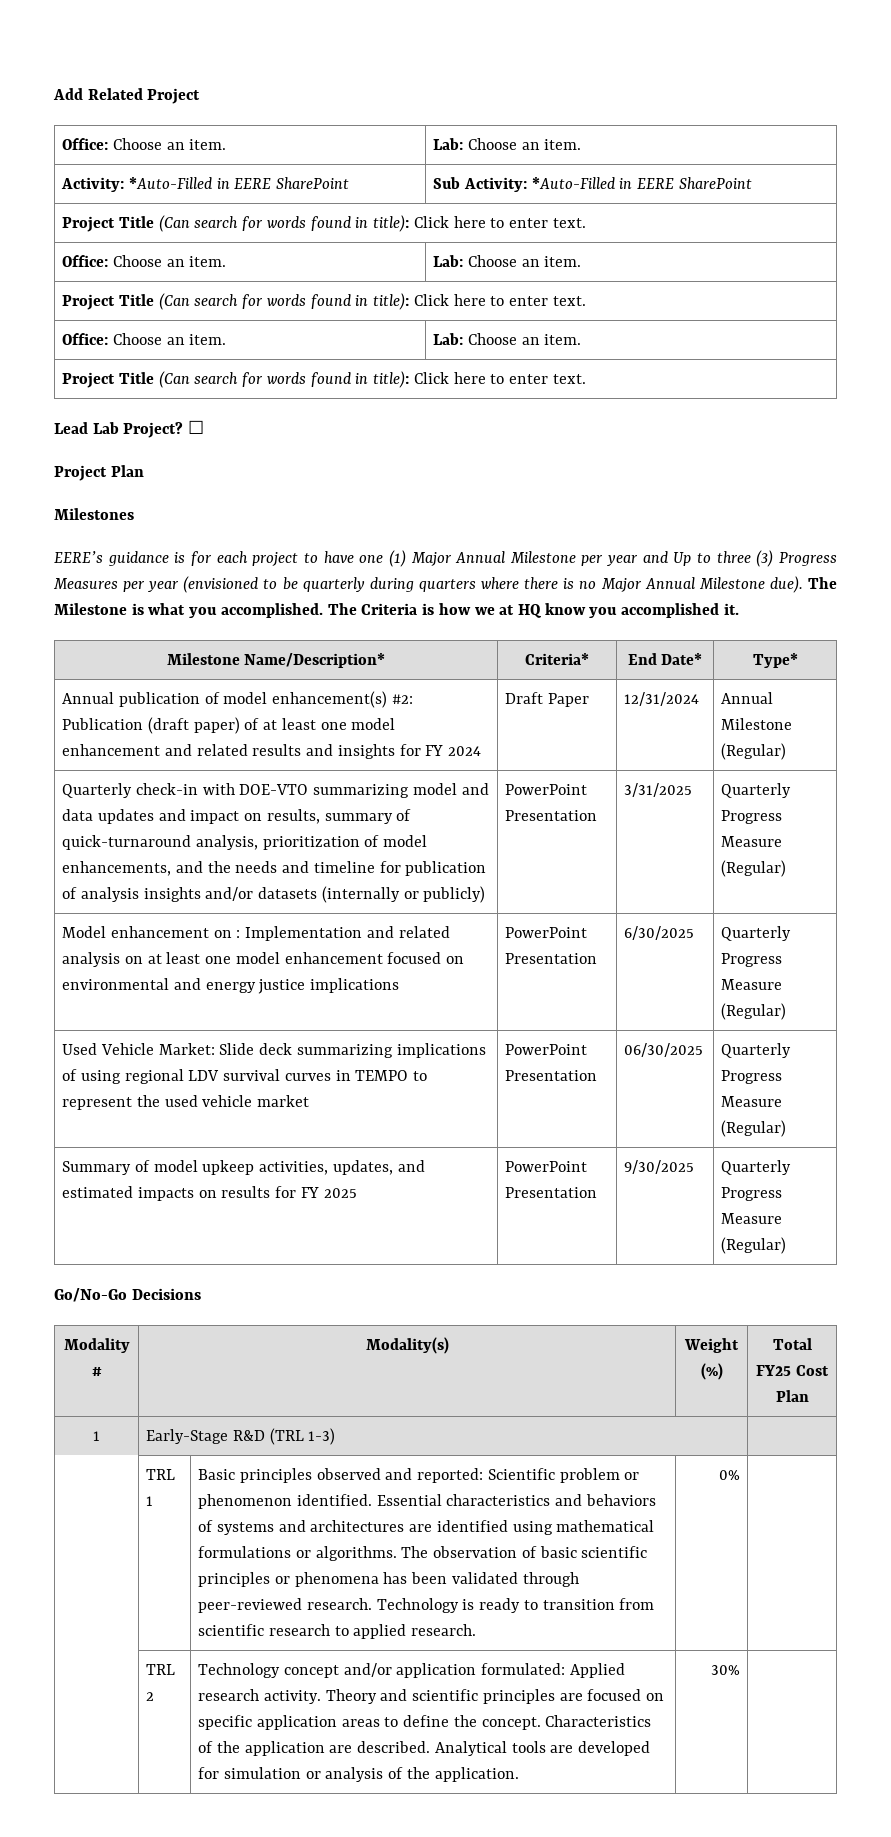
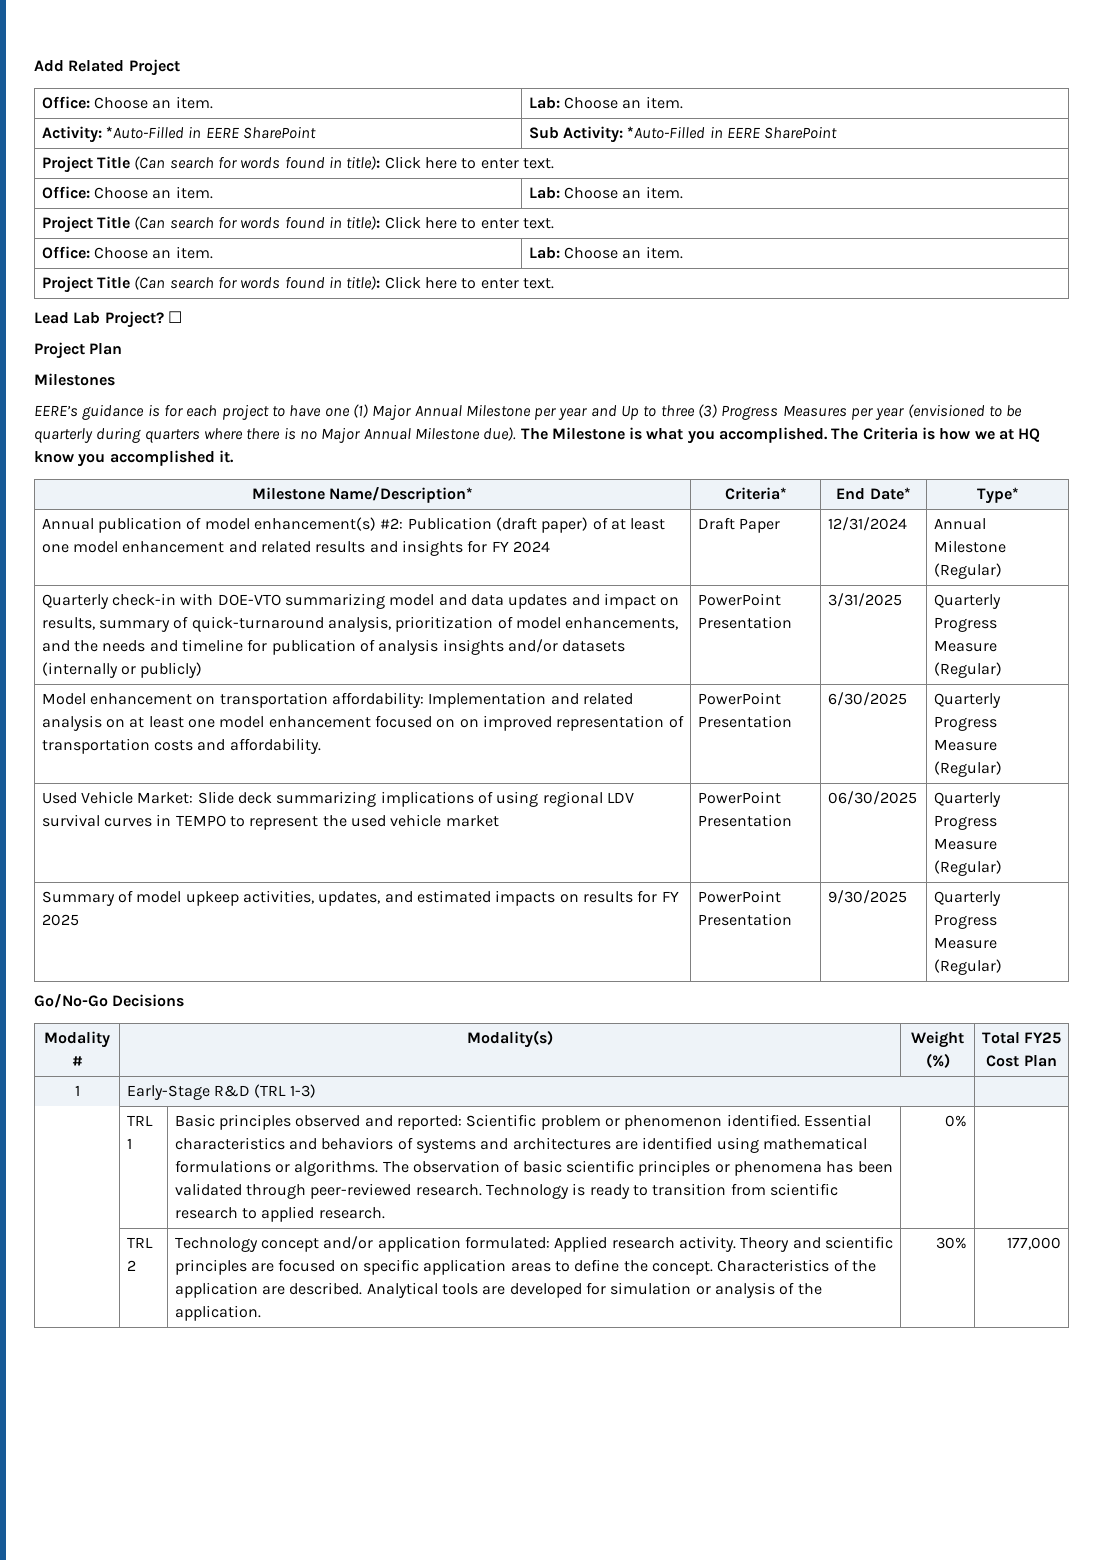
[236,930,241,938] : -> [219,692,425,708] transportation affordability:
[62,978,400,994] environmental and energy justice implications -> [459,715,684,731] [41,738,321,754] on improved representation of transportation costs and affordability.
(740, 1670) none -> [1007,1237,1062,1250] 177,000

